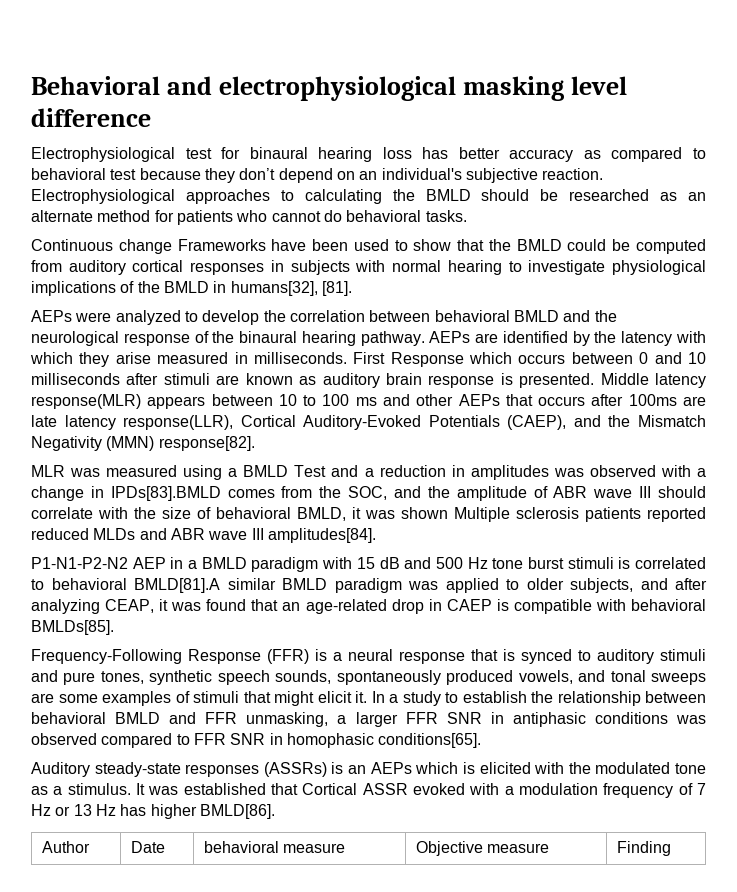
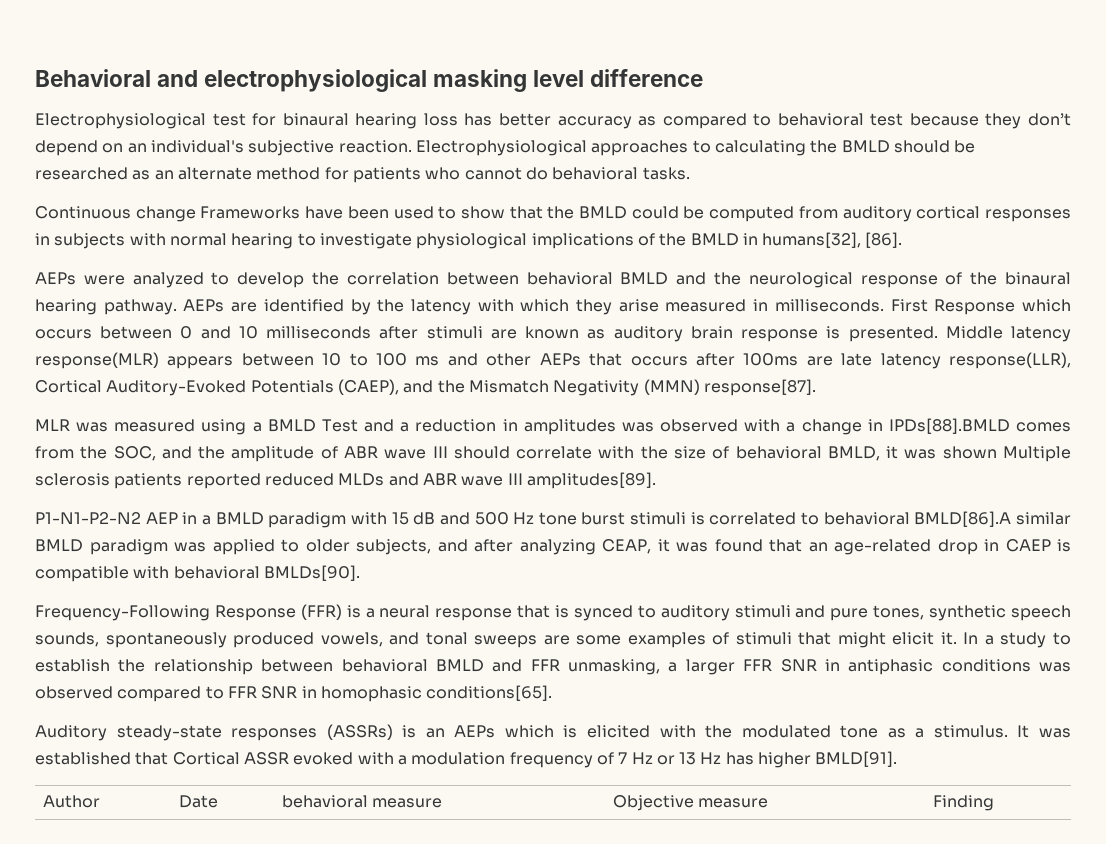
[321,281,352,296] [81]. -> [865,232,903,248] [86].
[158,436,255,451] response[82]. -> [703,379,816,396] response[87].
[110,486,221,501] IPDs[83].BMLD -> [888,418,1010,434] IPDs[88].BMLD
[267,528,376,543] amplitudes[84]. -> [526,472,656,489] amplitudes[89].
[134,578,220,593] BMLD[81].A -> [914,511,1012,527] BMLD[86].A
[31,620,114,635] BMLDs[85]. -> [263,565,360,581] BMLDs[90].
[199,804,275,819] BMLD[86]. -> [815,751,898,767] BMLD[91].

